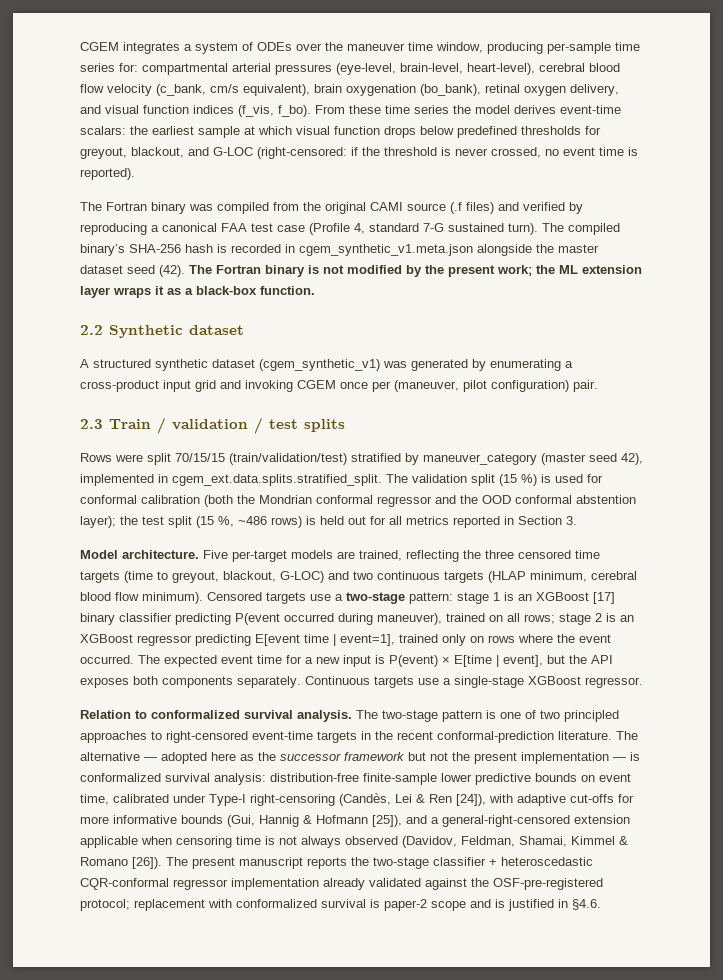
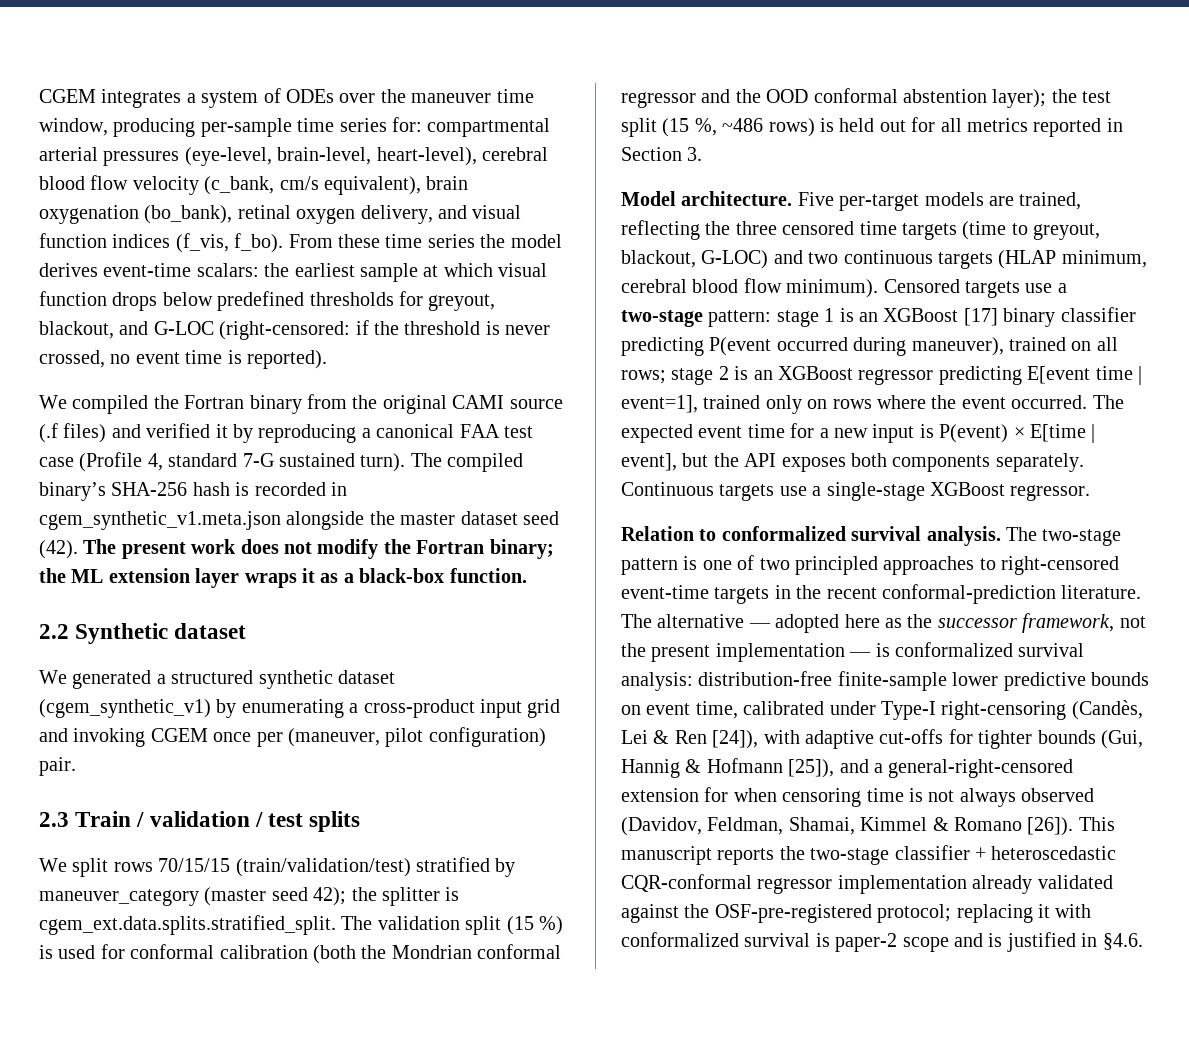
[80,202,269,214] The Fortran binary was compiled -> [39,395,302,414] We compiled the Fortran binary
(565, 206) none -> [215,424,228,438] it
[216,265,532,277] Fortran binary is not modified by the present work; -> [121,539,554,559] present work does not modify the Fortran binary;
[80,359,89,368] A -> [39,670,166,689] We generated a
[383,359,468,371] was generated -> (211, 708) none
[80,453,171,465] Rows were split -> [39,858,153,877] We split rows
[621,453,643,465] [80,474,168,486] 42), implemented in -> [313,887,460,906] 42); the splitter is
[344,752,426,761] framework but -> [1022,613,1115,633] framework,
[80,815,177,824] more informative -> [978,730,1033,749] tighter
[80,836,138,848] applicable -> [704,787,729,802] for
[166,857,235,869] The present -> [1078,817,1115,831] This
[134,899,205,911] replacement -> [956,904,1050,923] replacing it

